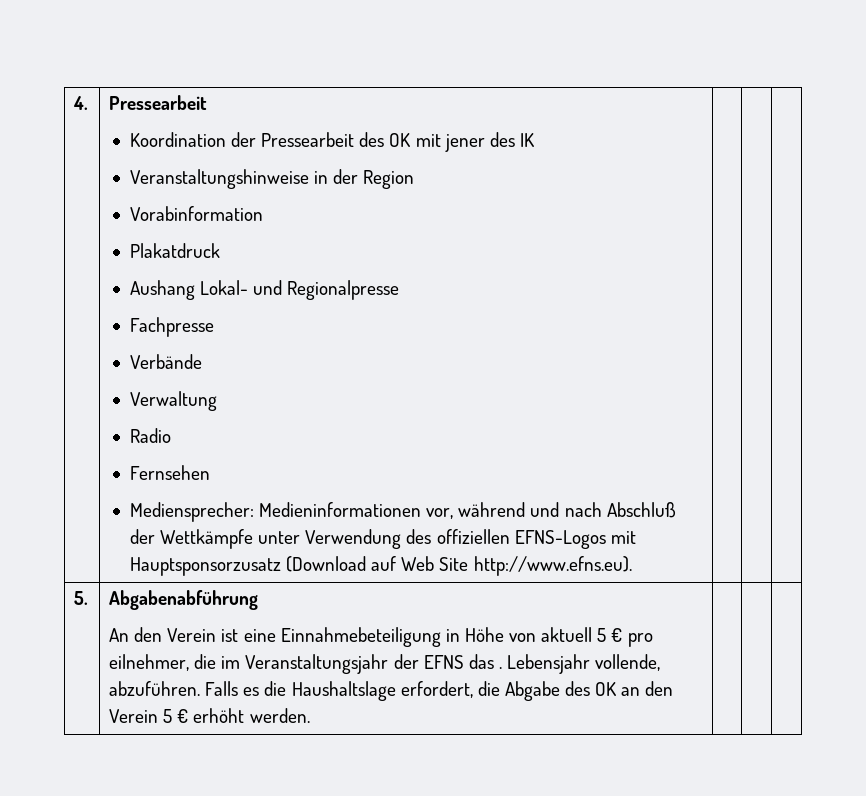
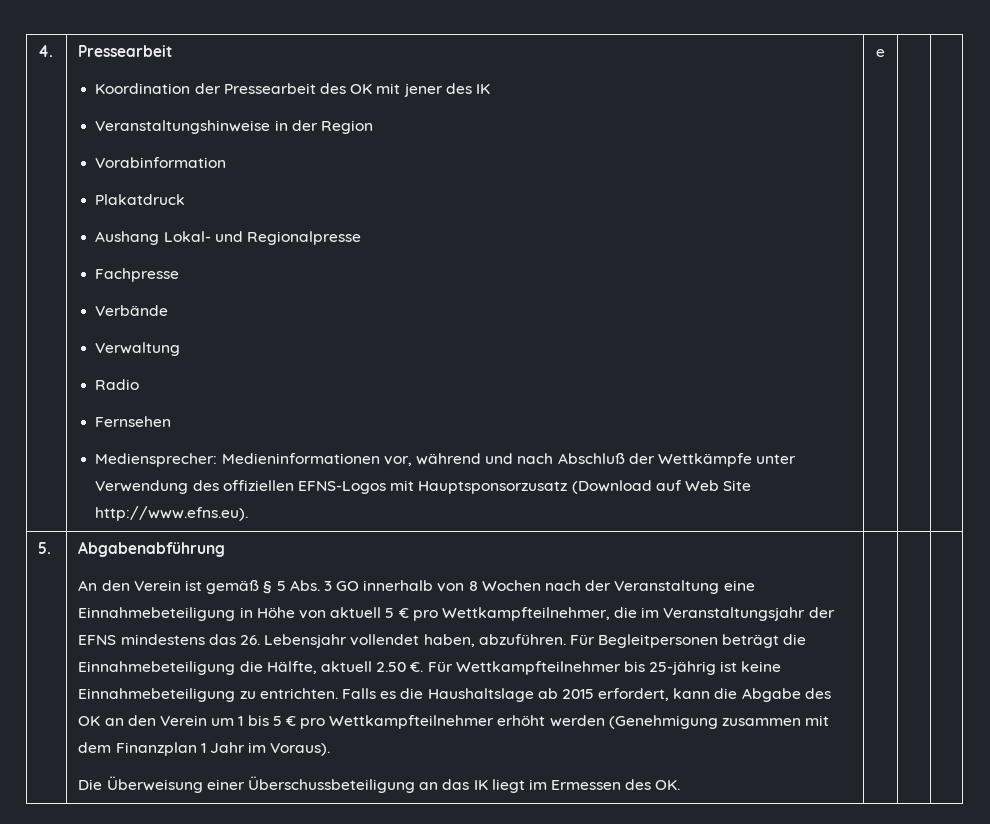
(632, 566) none -> [876,49,885,57] e
(239, 635) none -> [206,580,720,594] gemäß § 5 Abs. 3 GO innerhalb von 8 Wochen nach der Veranstaltung
[109,654,190,671] eilnehmer, -> [441,607,610,621] Wettkampfteilnehmer,
[468,654,661,674] [109,681,473,701] das . Lebensjahr vollende, abzuführen. Falls es die Haushaltslage erfordert, -> [120,634,807,648] [78,661,782,675] [78,688,711,702] mindestens das 26. Lebensjahr vollendet haben, abzuführen. Für Begleitpersonen beträgt die Einnahmebeteiligung die Hälfte, aktuell 2.50 €. Für Wettkampfteilnehmer bis 25-jährig ist keine Einnahmebeteiligung zu entrichten. Falls es die Haushaltslage ab 2015 erfordert, kann
[163,708,310,723] 5 € erhöht werden. -> [211,715,830,729] [78,742,331,756] [78,776,681,793] um 1 bis 5 € pro Wettkampfteilnehmer erhöht werden (Genehmigung zusammen mit dem Finanzplan 1 Jahr im Voraus). // Die Überweisung einer Überschussbeteiligung an das IK liegt im Ermessen des OK.

